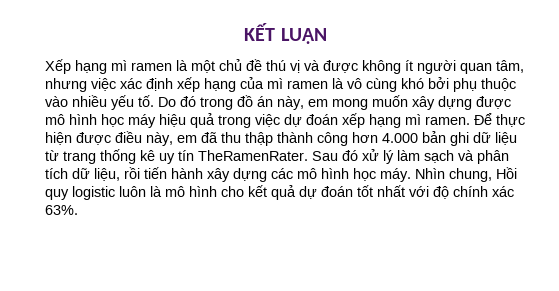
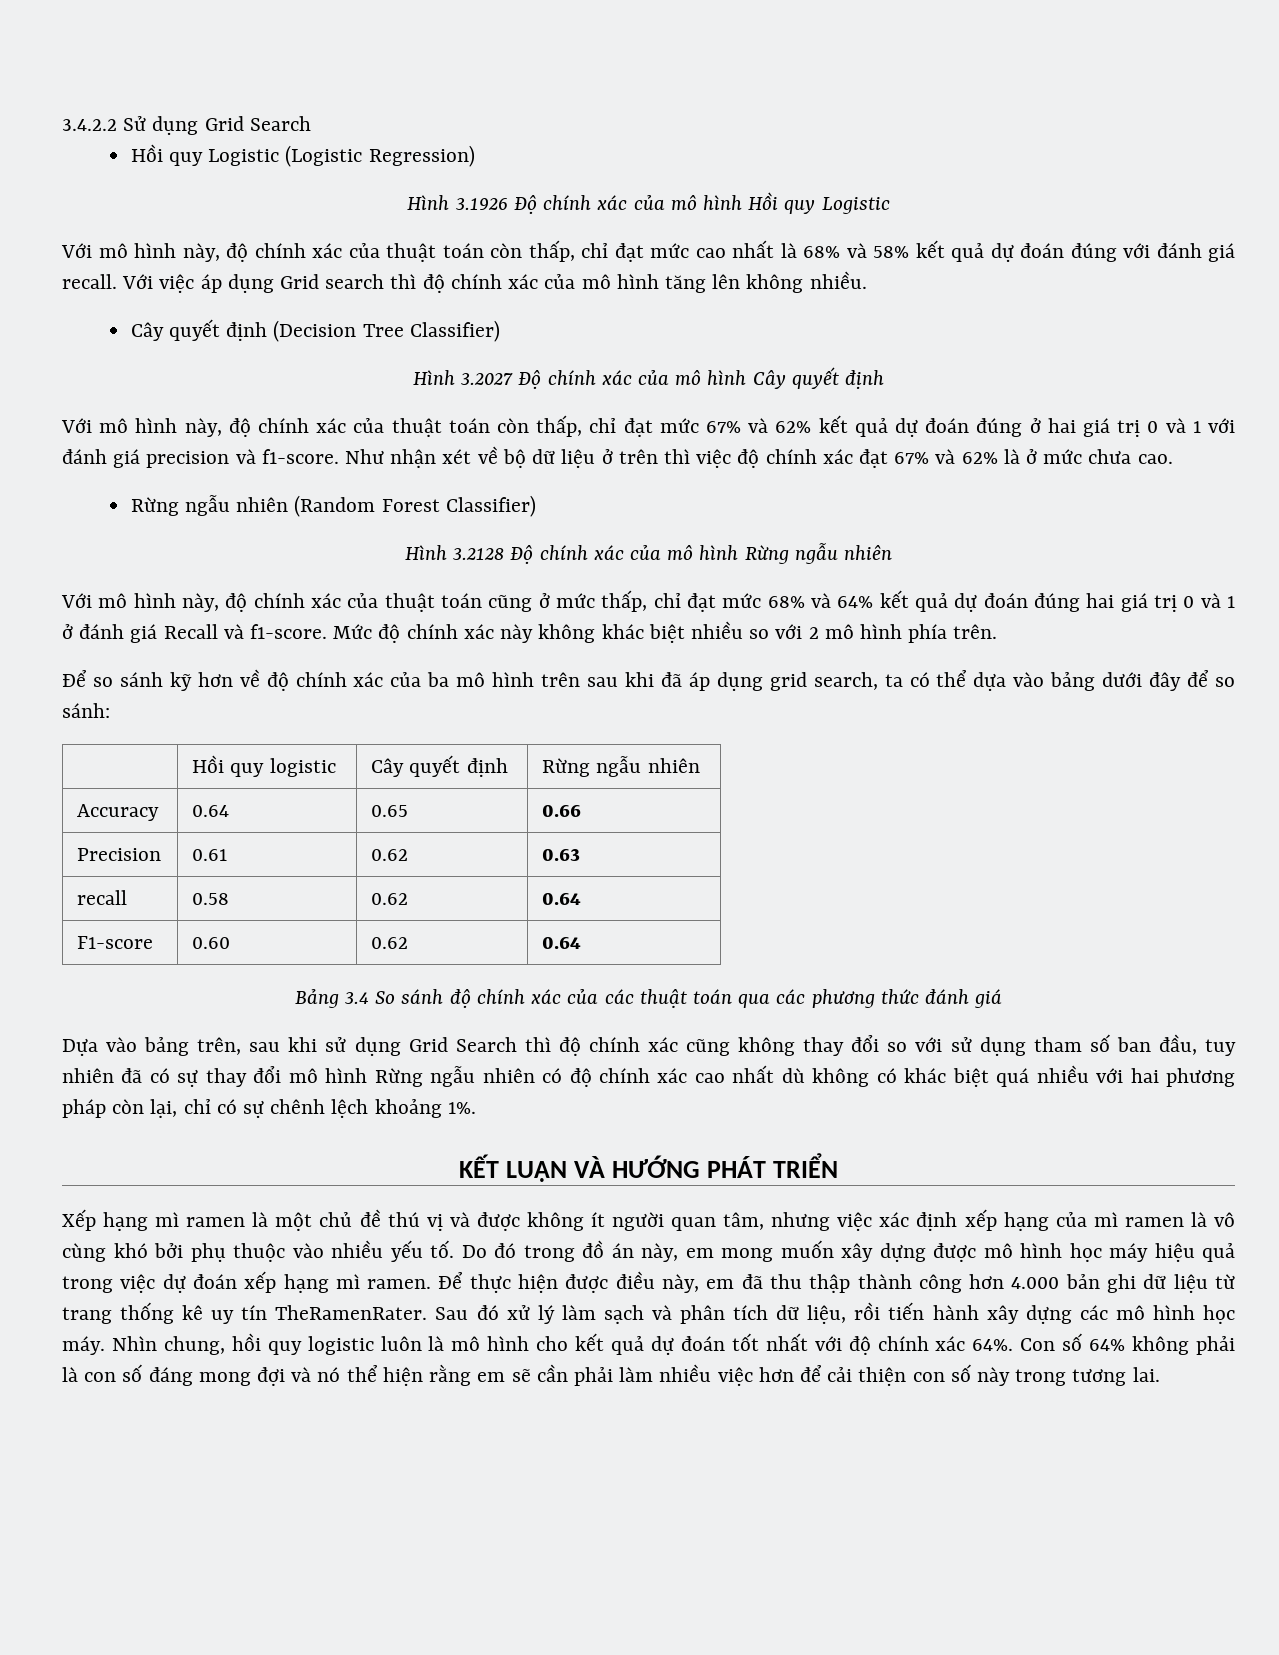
[244,23,327,44] KẾT LUẬN -> [62,116,311,135] [130,144,475,167] [407,192,890,214] [61,240,1235,262] [62,271,867,293] [130,319,500,342] [412,367,885,389] [61,415,1236,437] [62,446,1173,468] [130,495,536,517] [404,543,893,564] [61,590,1235,612] [62,621,998,643] [62,669,1235,691] [62,703,110,718] [192,755,336,777] [371,755,508,777] [542,756,700,777] [77,804,160,821] [192,805,230,817] [371,805,409,817] [542,804,582,817] [77,848,162,861] [192,849,228,861] [371,849,409,861] [542,848,581,861] [77,890,128,905] [192,893,230,905] [371,893,409,905] [542,892,582,905] [77,936,154,949] [192,937,231,949] [371,937,409,949] [542,936,582,949] [294,989,1003,1008] [62,1034,1237,1056] [62,1065,1235,1087] [62,1099,476,1118] [459,1153,838,1182] 3.4.2.2 Sử dụng Grid Search // Hồi quy Logistic (Logistic Regression) // Hình 3.1926 Độ chính xác của mô hình Hồi quy Logistic // Với mô hình này, độ chính xác của thuật toán còn thấp, chỉ đạt mức cao nhất là 68% và 58% kết quả dự đoán đúng với đánh giá recall. Với việc áp dụng Grid search thì độ chính xác của mô hình tăng lên không nhiều. // Cây quyết định (Decision Tree Classifier) // Hình 3.2027 Độ chính xác của mô hình Cây quyết định // Với mô hình này, độ chính xác của thuật toán còn thấp, chỉ đạt mức 67% và 62% kết quả dự đoán đúng ở hai giá trị 0 và 1 với đánh giá precision và f1-score. Như nhận xét về bộ dữ liệu ở trên thì việc độ chính xác đạt 67% và 62% là ở mức chưa cao. // Rừng ngẫu nhiên (Random Forest Classifier) // Hình 3.2128 Độ chính xác của mô hình Rừng ngẫu nhiên // Với mô hình này, độ chính xác của thuật toán cũng ở mức thấp, chỉ đạt mức 68% và 64% kết quả dự đoán đúng hai giá trị 0 và 1 ở đánh giá Recall và f1-score. Mức độ chính xác này không khác biệt nhiều so với 2 mô hình phía trên. // Để so sánh kỹ hơn về độ chính xác của ba mô hình trên sau khi đã áp dụng grid search, ta có thể dựa vào bảng dưới đây để so sánh: // | Hồi quy logistic | Cây quyết định | Rừng ngẫu nhiên // Accuracy | 0.64 | 0.65 | 0.66 // Precision | 0.61 | 0.62 | 0.63 // recall | 0.58 | 0.62 | 0.64 // F1-score | 0.60 | 0.62 | 0.64 // Bảng 3.4 So sánh độ chính xác của các thuật toán qua các phương thức đánh giá // Dựa vào bảng trên, sau khi sử dụng Grid Search thì độ chính xác cũng không thay đổi so với sử dụng tham số ban đầu, tuy nhiên đã có sự thay đổi mô hình Rừng ngẫu nhiên có độ chính xác cao nhất dù không có khác biệt quá nhiều với hai phương pháp còn lại, chỉ có sự chênh lệch khoảng 1%. // KẾT LUẬN VÀ HƯỚNG PHÁT TRIỂN
[496,167,517,179] Hồi -> [231,1333,261,1351] hồi
[45,205,78,215] 63%. -> [972,1333,1235,1355] [62,1364,1160,1386] 64%. Con số 64% không phải là con số đáng mong đợi và nó thể hiện rằng em sẽ cần phải làm nhiều việc hơn để cải thiện con số này trong tương lai.

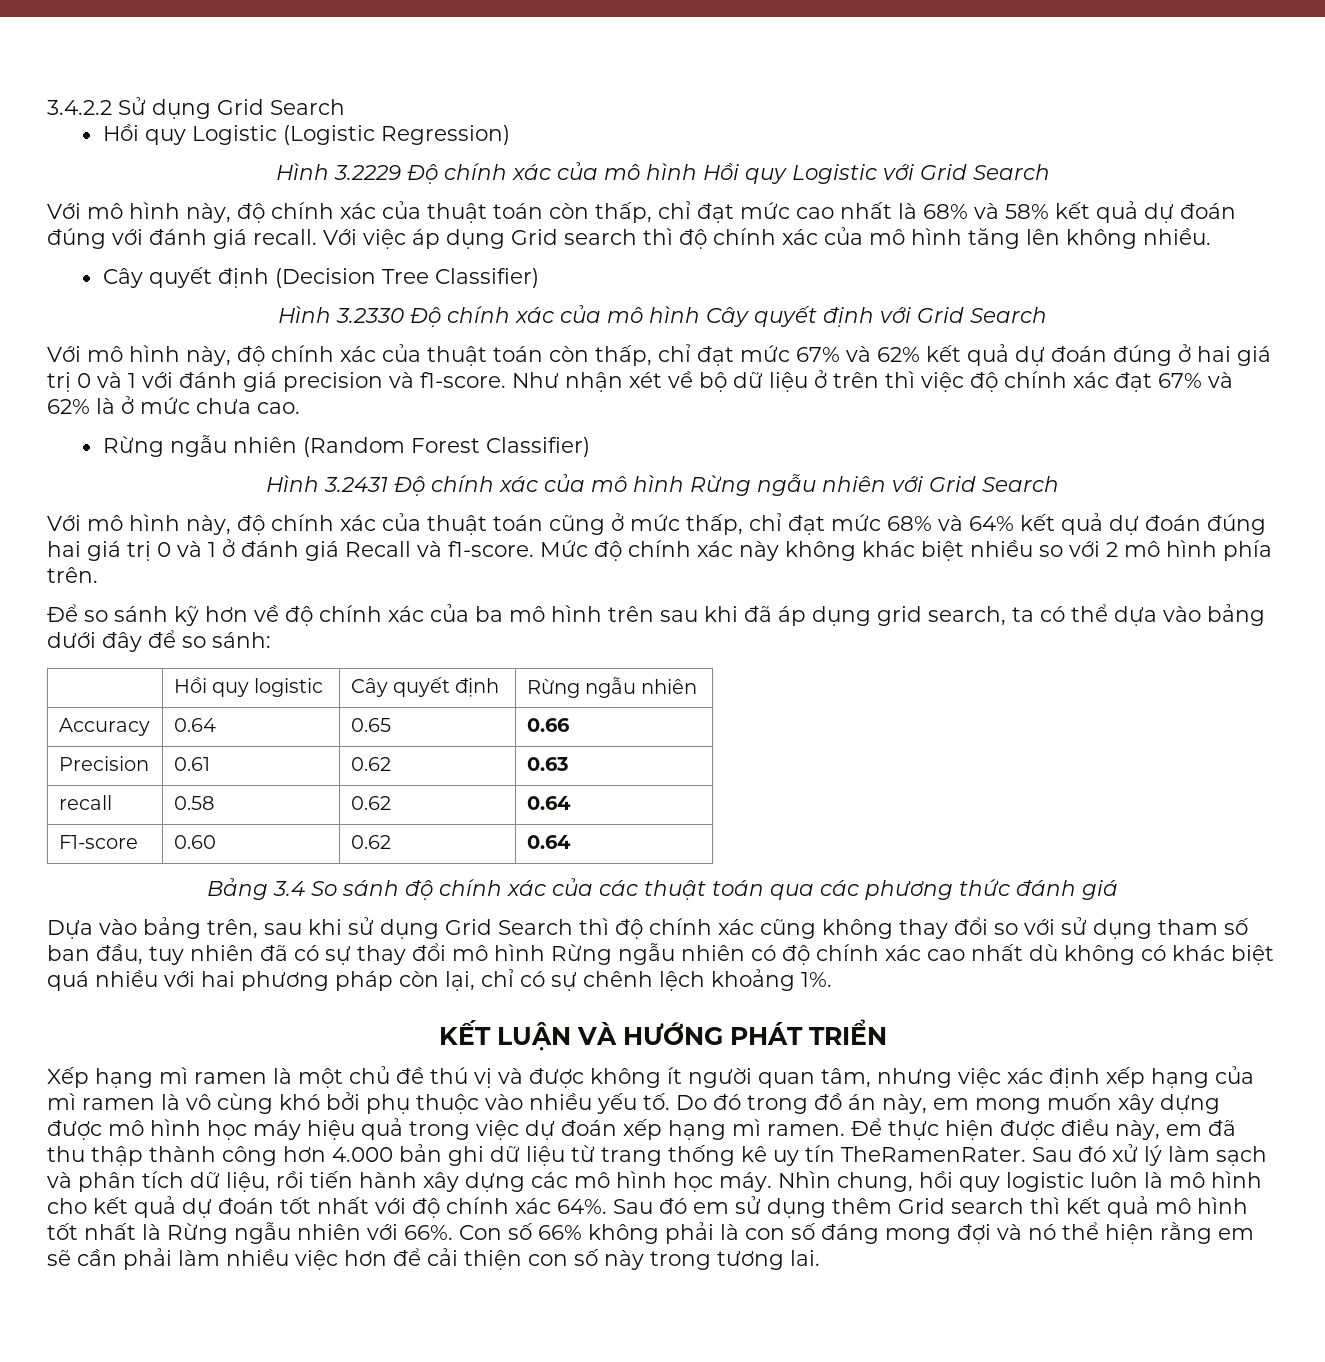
[455,198,508,210] 3.1926 -> [333,165,401,180] 3.2229
(890, 205) none -> [882,164,1050,180] với Grid Search
[461,372,514,385] 3.2027 -> [336,308,404,323] 3.2330
(885, 379) none -> [880,307,1047,323] với Grid Search
[453,548,505,560] 3.2128 -> [324,477,388,492] 3.2431
(893, 552) none -> [892,476,1059,492] với Grid Search
(1014, 1345) none -> [613,1196,1248,1218] [47,1222,453,1244] Sau đó em sử dụng thêm Grid search thì kết quả mô hình tốt nhất là Rừng ngẫu nhiên với 66%.
[1089,1339,1126,1351] 64% -> [538,1225,582,1240] 66%

